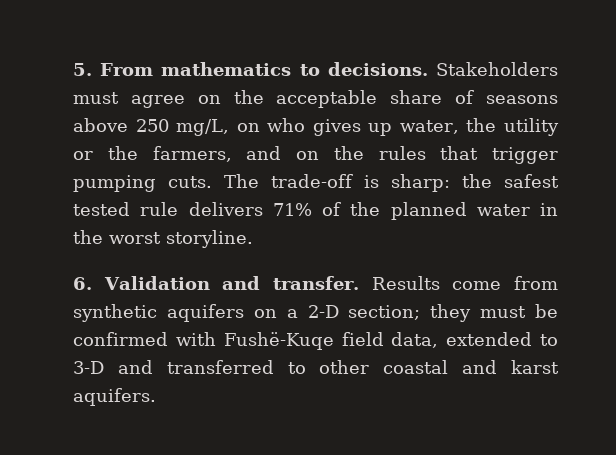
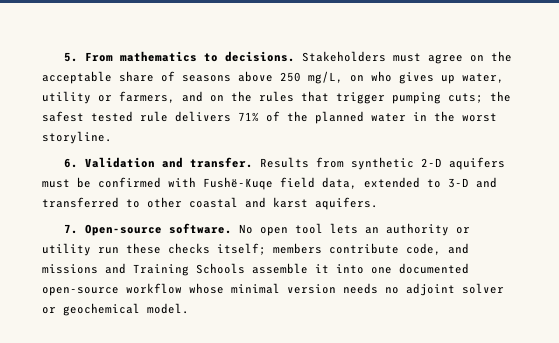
[466,118,497,132] the -> (504, 78) none
[107,146,138,160] the -> (112, 98) none
[168,174,450,192] cuts. The trade-off is sharp: -> [448,93,483,103] cuts;
[452,281,502,290] come -> (310, 162) none
[166,304,472,322] aquifers on a 2-D section; they -> [421,157,506,170] 2-D aquifers
(156, 397) none -> [64,223,471,236] [42,243,469,256] [42,263,469,276] [42,283,504,296] [42,303,189,316] // 7. Open-source software. No open tool lets an authority or utility run these checks itself; members contribute code, and missions and Training Schools assemble it into one documented open-source workflow whose minimal version needs no adjoint solver or geochemical model.

